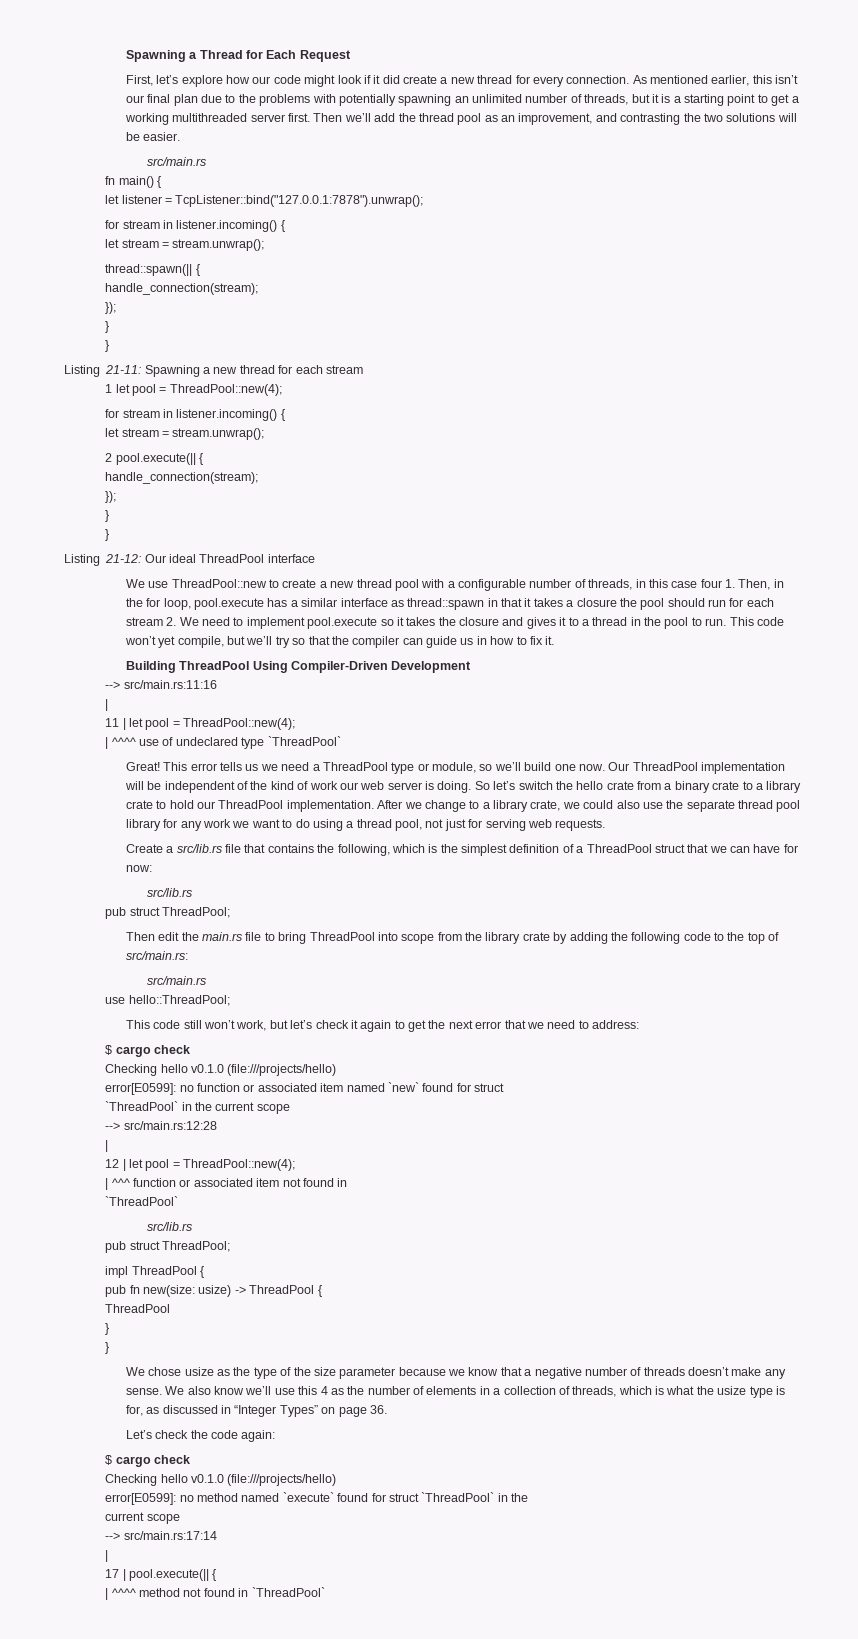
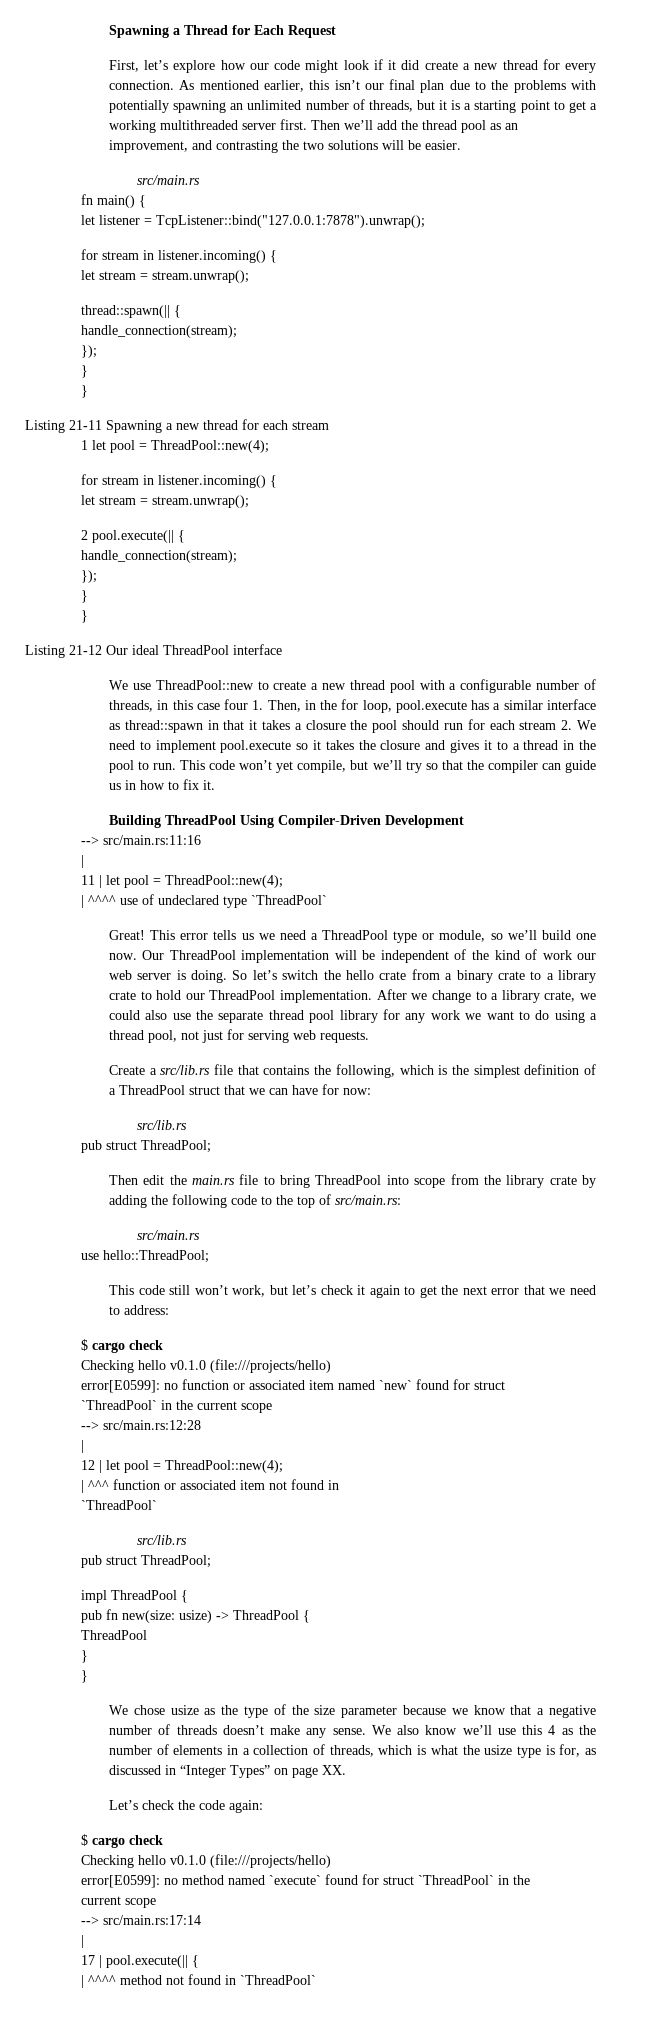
[105,365,142,374] 21-11: -> [69,420,102,430] 21-11
[105,554,142,563] 21-12: -> [69,645,102,655] 21-12
[369,1405,387,1414] 36. -> [321,1765,346,1775] XX.

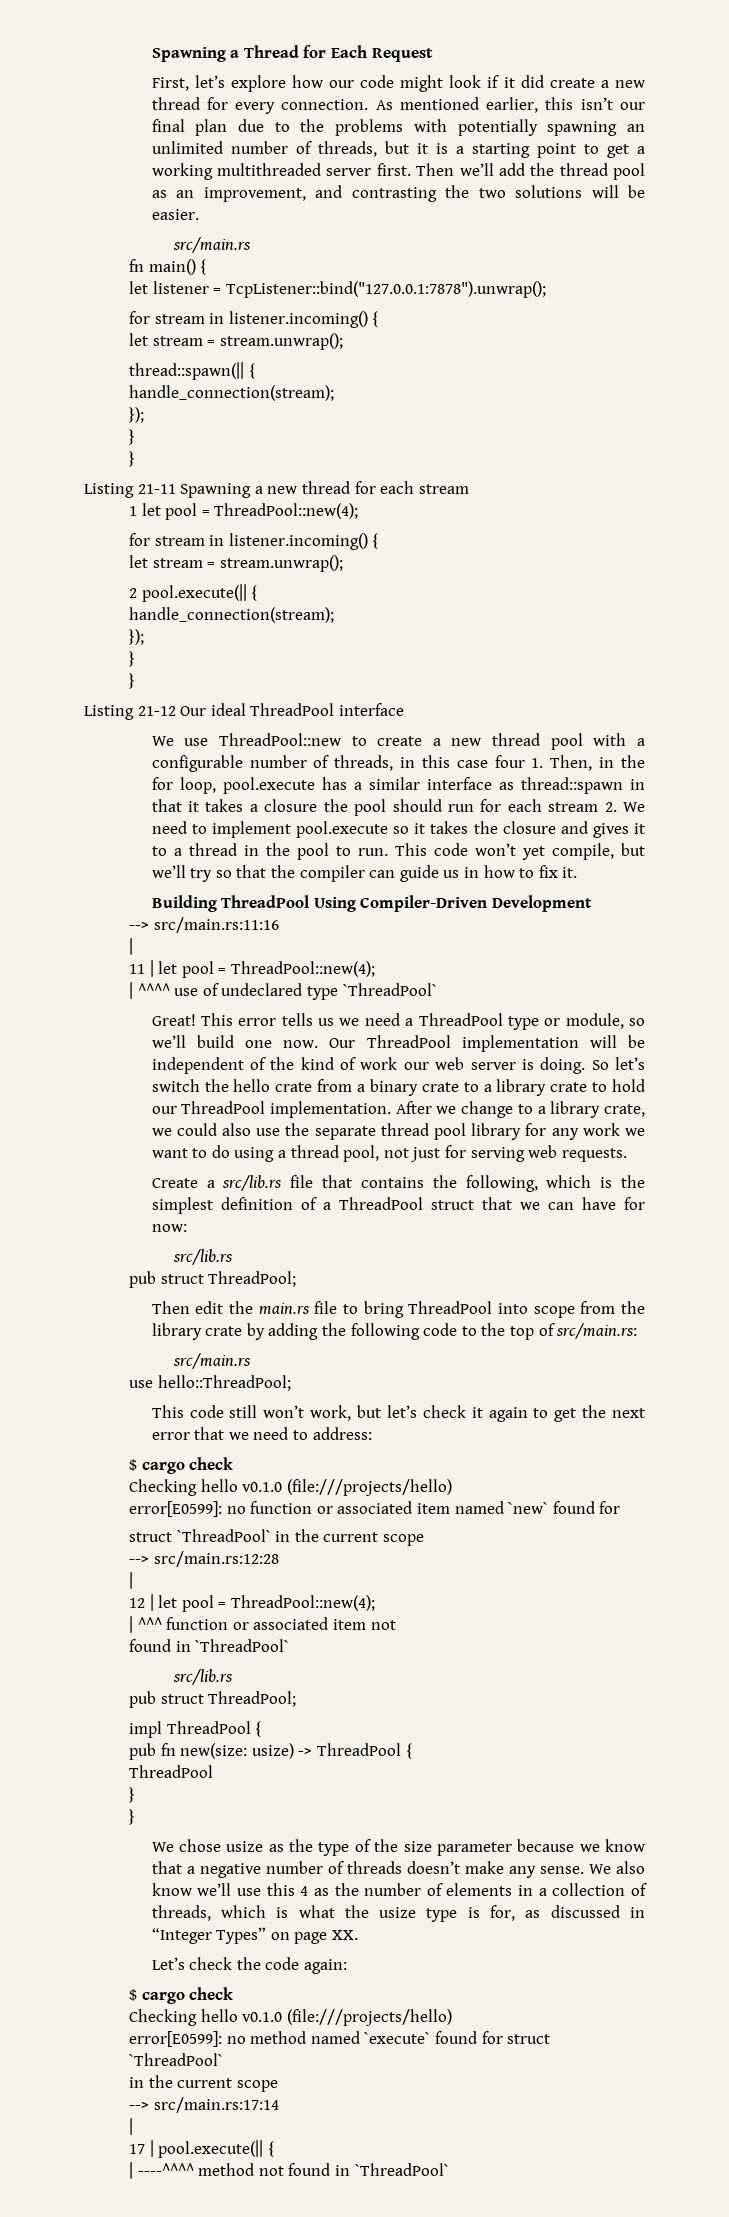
[473,1381,505,1390] struct // -> [129,1532,173,1542] // struct
[290,1479,339,1490] found in // -> [129,1639,191,1652] // found in
[497,1875,530,1885] in the // -> [129,2075,173,2088] // in the
[87,1975,116,1985] ^^^^ -> [137,2163,194,2176] ----^^^^

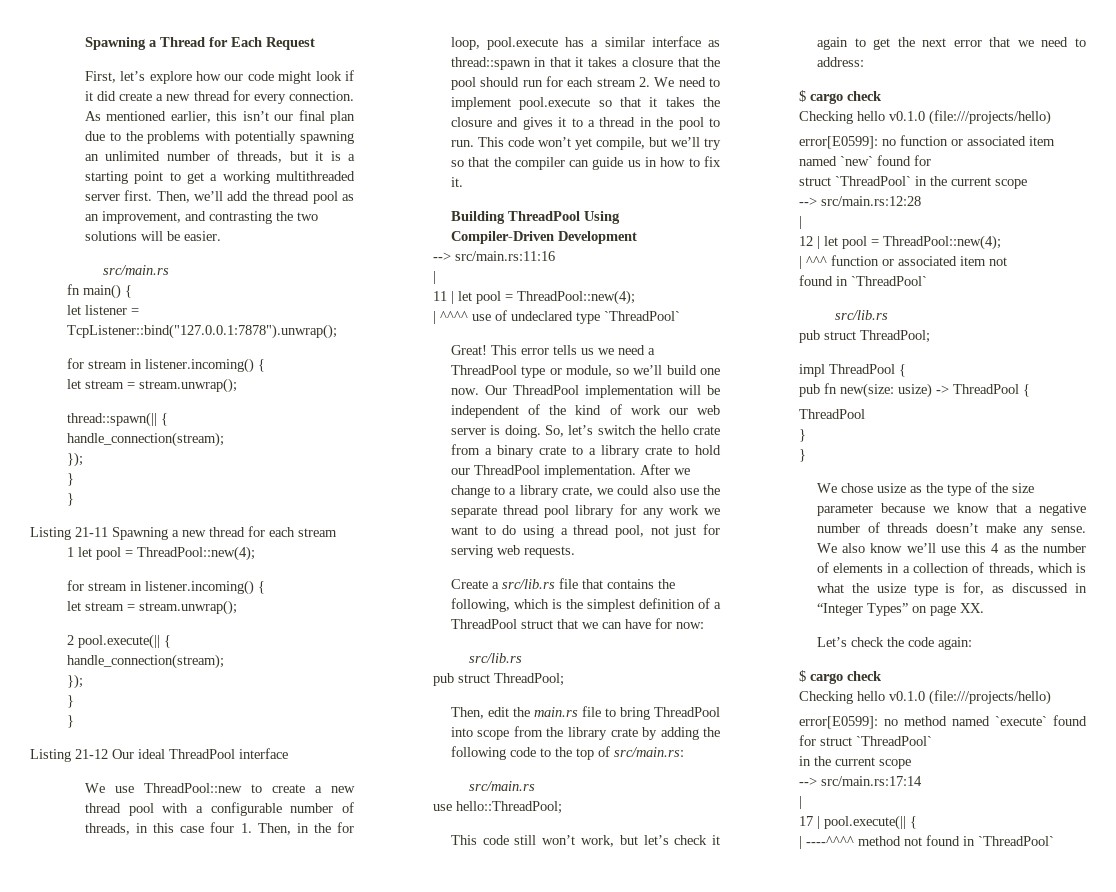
[416,163,455,176] Then -> [156,191,190,203] Then,
(318, 805) none -> [677,57,699,67] that
(410, 830) none -> [619,97,641,107] that
[591,1060,609,1070] So -> [545,425,565,437] So,
[151,1301,190,1314] Then -> [450,707,484,719] Then,

